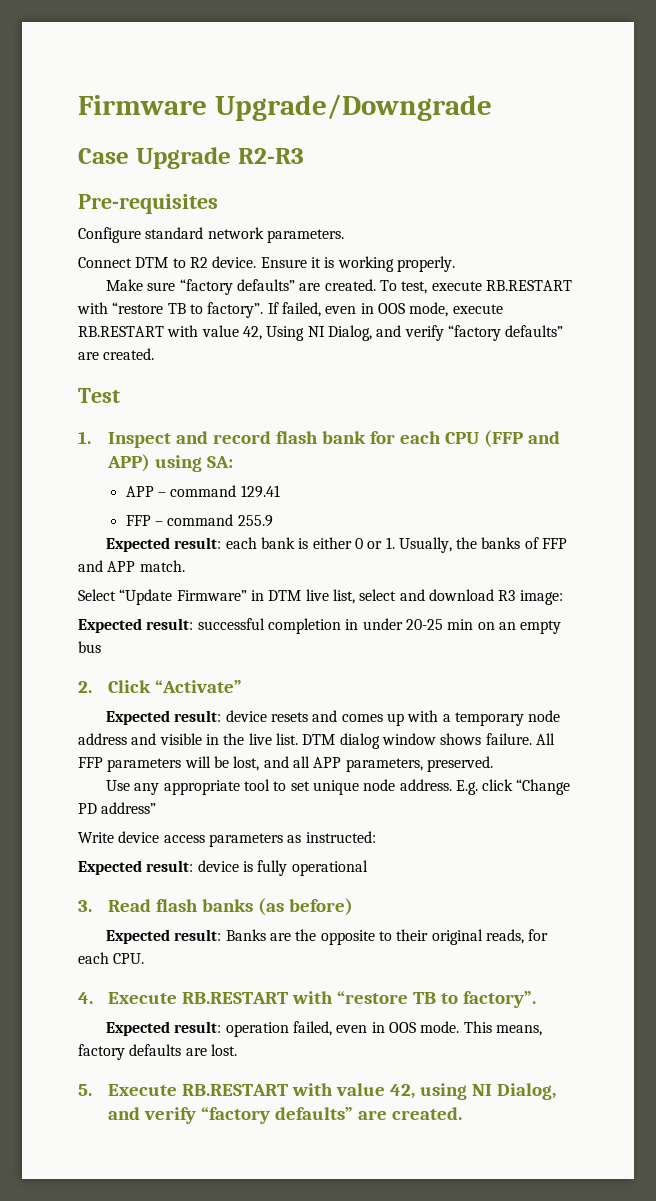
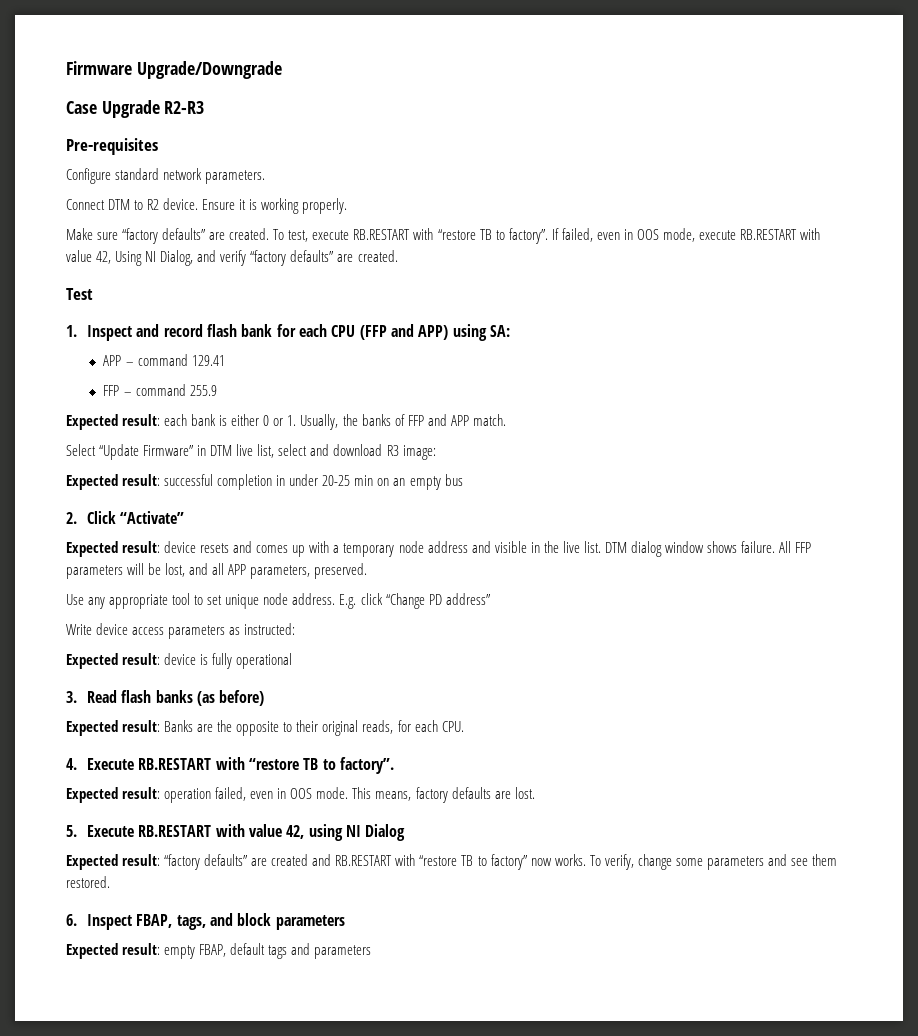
[497,1083,557,1100] [108,1107,463,1124] Dialog, and verify “factory defaults” are created. -> [365,824,406,841] [66,854,838,870] [66,876,110,888] [66,913,345,930] [66,943,372,959] Dialog // Expected result: “factory defaults” are created and RB.RESTART with “restore TB to factory” now works. To verify, change some parameters and see them restored. // 6. Inspect FBAP, tags, and block parameters // Expected result: empty FBAP, default tags and parameters

